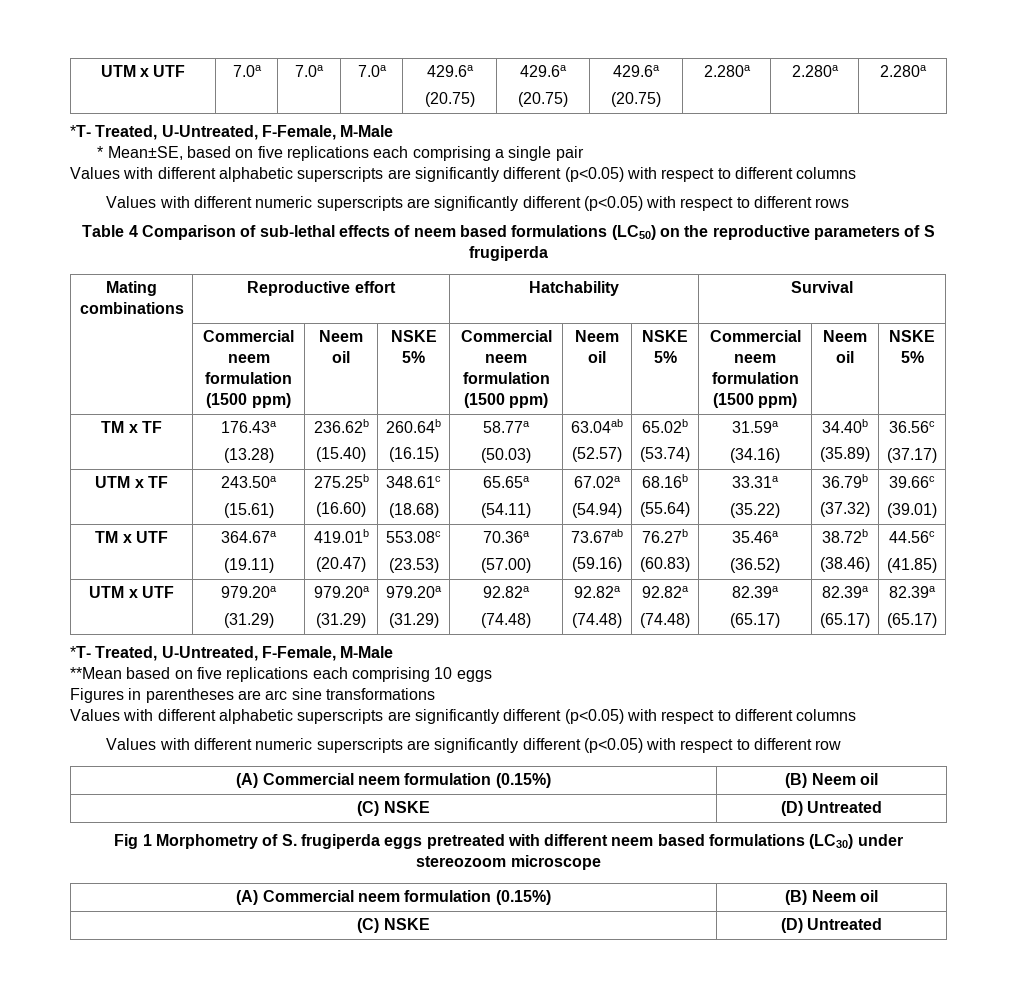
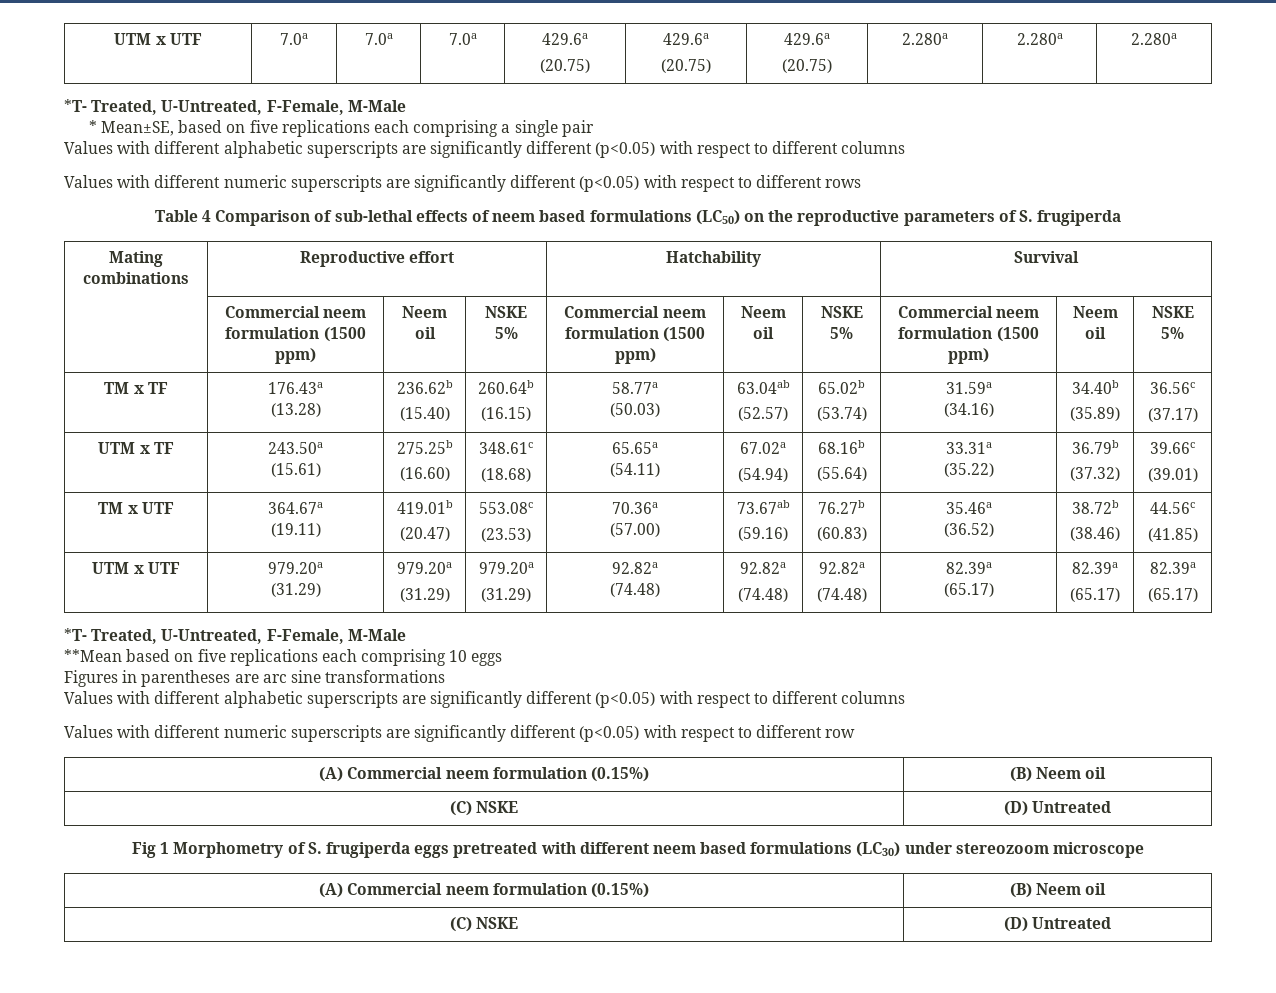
[923,225,935,237] S -> [1018,210,1033,222] S.

